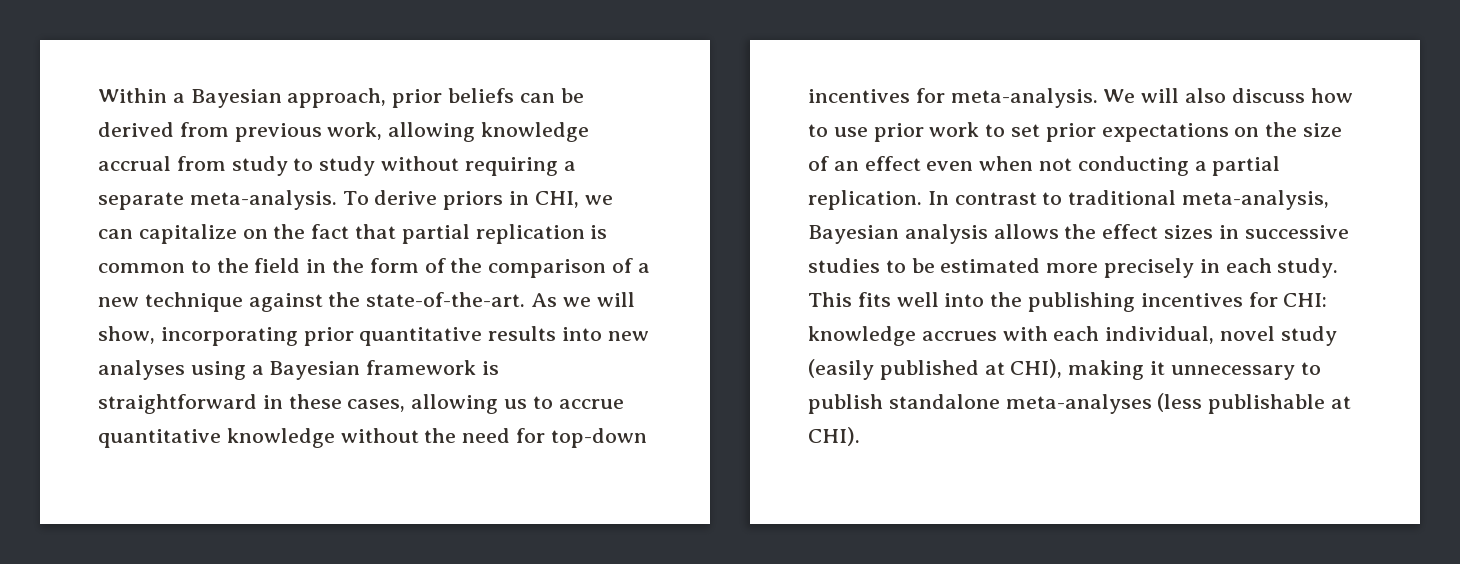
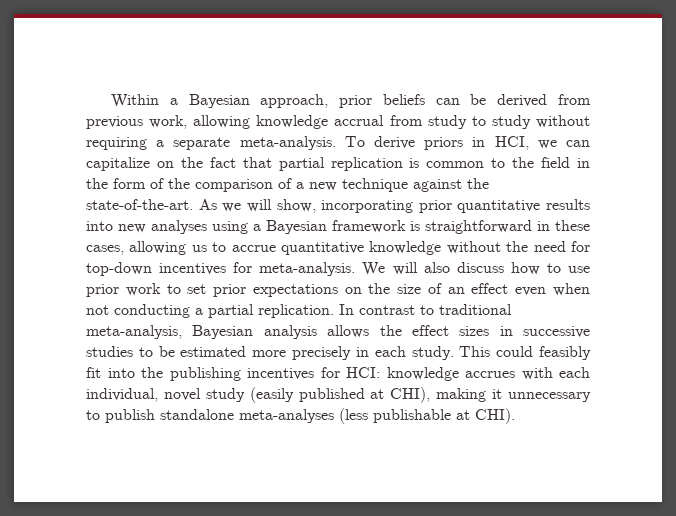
[534,191,579,208] CHI, -> [494,136,529,150] HCI,
[857,292,939,307] fits well -> [496,346,591,360] [86,367,101,378] could feasibly fit
[1283,293,1328,307] CHI: -> [346,367,380,378] HCI:

